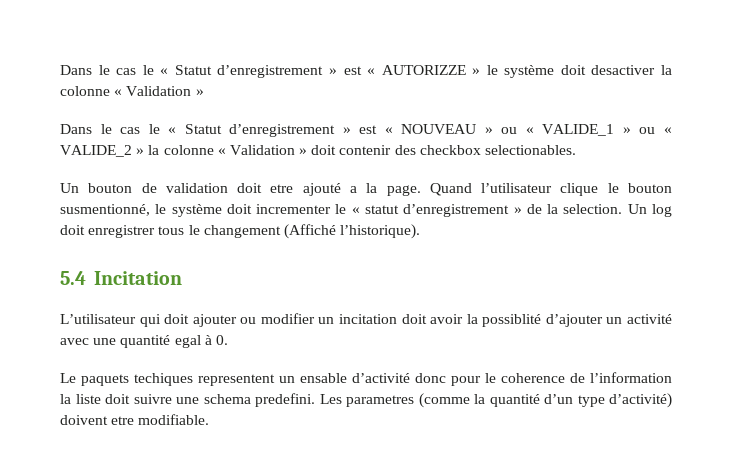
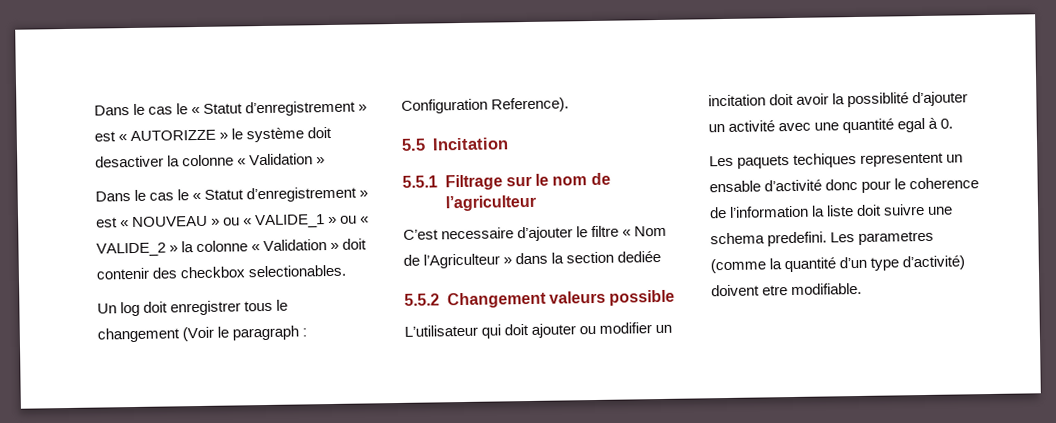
[88,183,672,196] [60,204,647,217] bouton de validation doit etre ajouté a la page. Quand l’utilisateur clique le bouton susmentionné, le système doit incrementer le « statut d’enregistrement » de la selection. Un -> (117, 308) none
[283,224,421,239] [60,271,182,285] (Affiché l’historique). // 5.4 Incitation -> [182,325,308,342] [401,97,570,114] [401,137,509,151] [402,172,611,191] [444,194,536,212] [403,225,668,242] [403,250,662,269] [404,289,676,309] (Voir le paragraph : Configuration Reference). // 5.5 Incitation // 5.5.1 Filtrage sur le nom de l’agriculteur // C’est necessaire d’ajouter le filtre « Nom de l’Agriculteur » dans la section dediée // 5.5.2 Changement valeurs possible
[60,373,76,383] Le -> [709,155,734,167] Les

